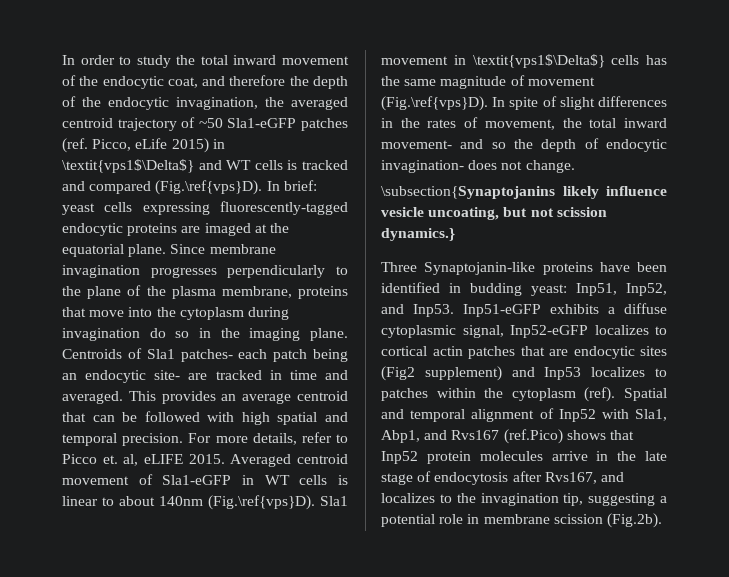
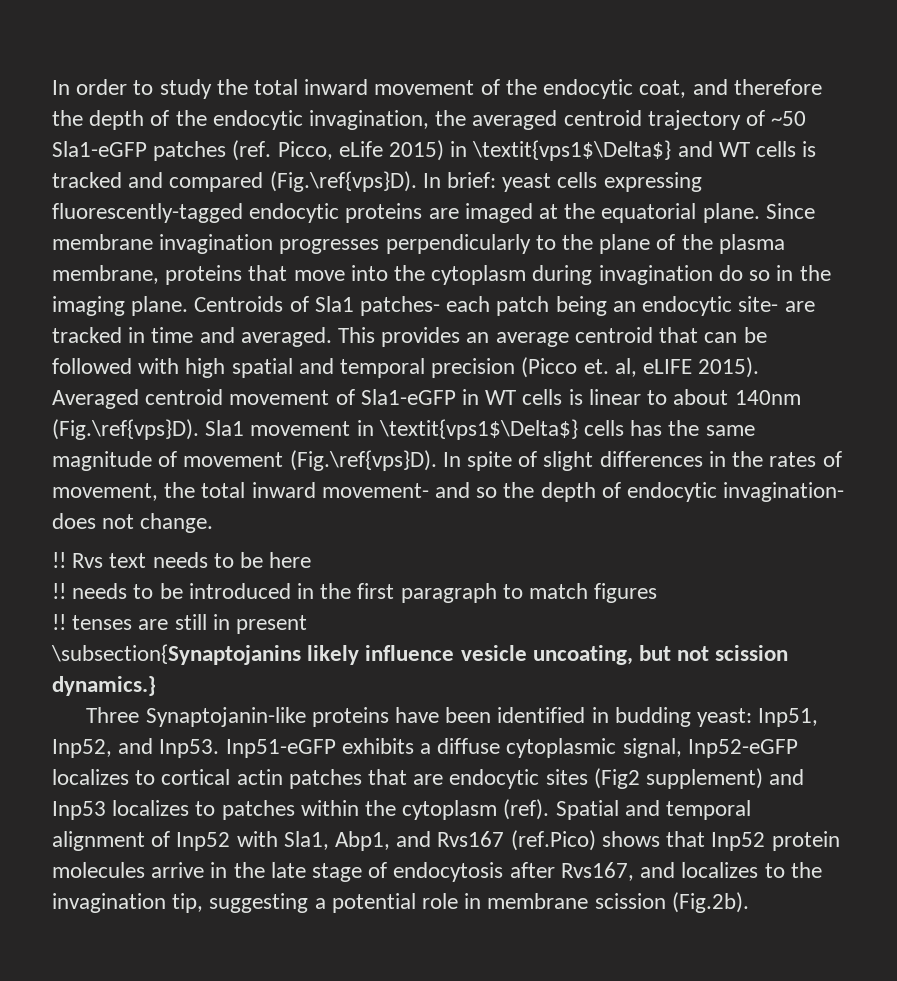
[122,432,348,446] [62,454,97,464] precision. For more details, refer to Picco -> [431,357,578,378] precision (Picco
[188,454,225,464] 2015. -> [698,357,760,378] 2015).
(575, 166) none -> [52,552,312,568] [52,583,658,603] [52,614,308,634] // !! Rvs text needs to be here // !! needs to be introduced in the first paragraph to match figures // !! tenses are still in present

